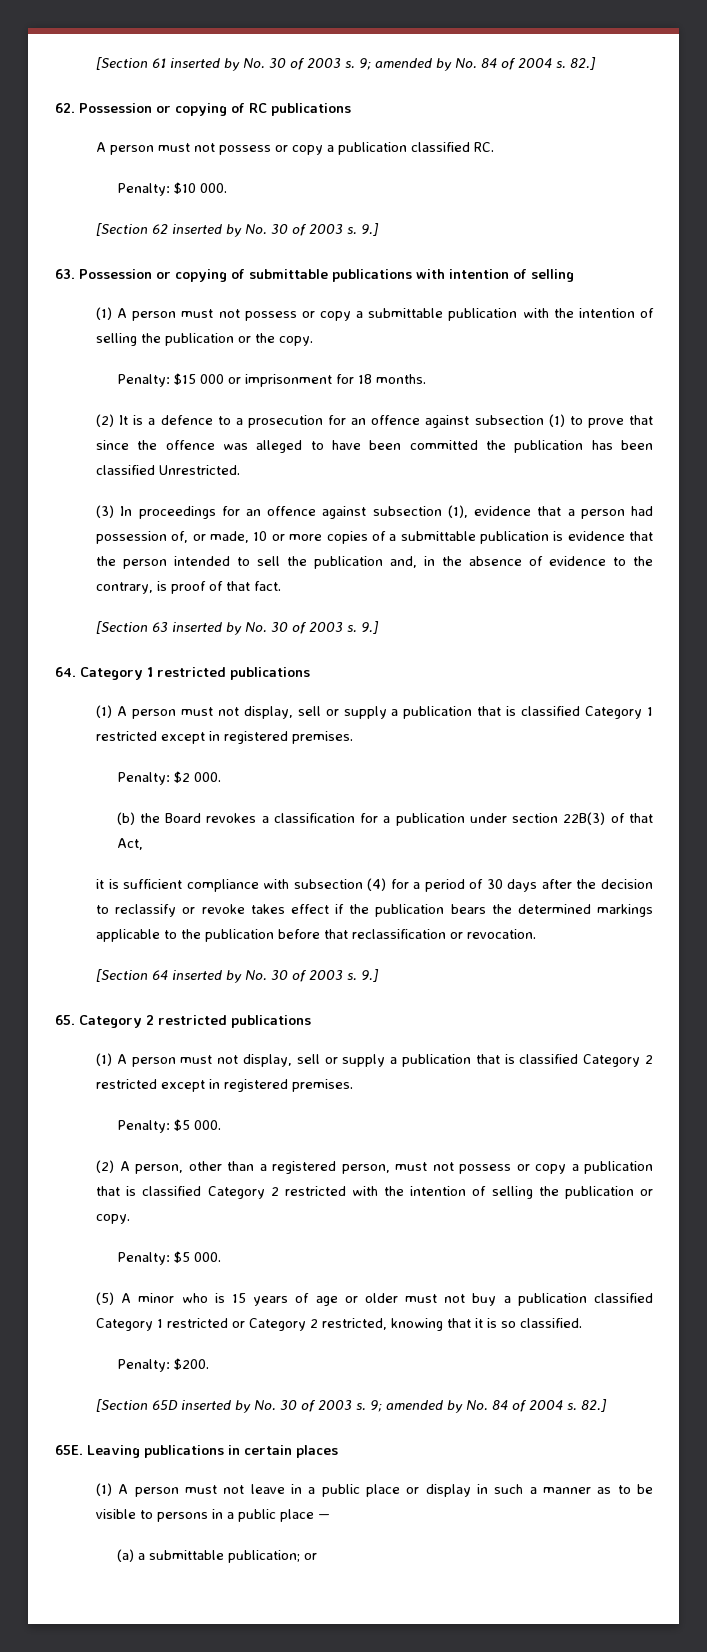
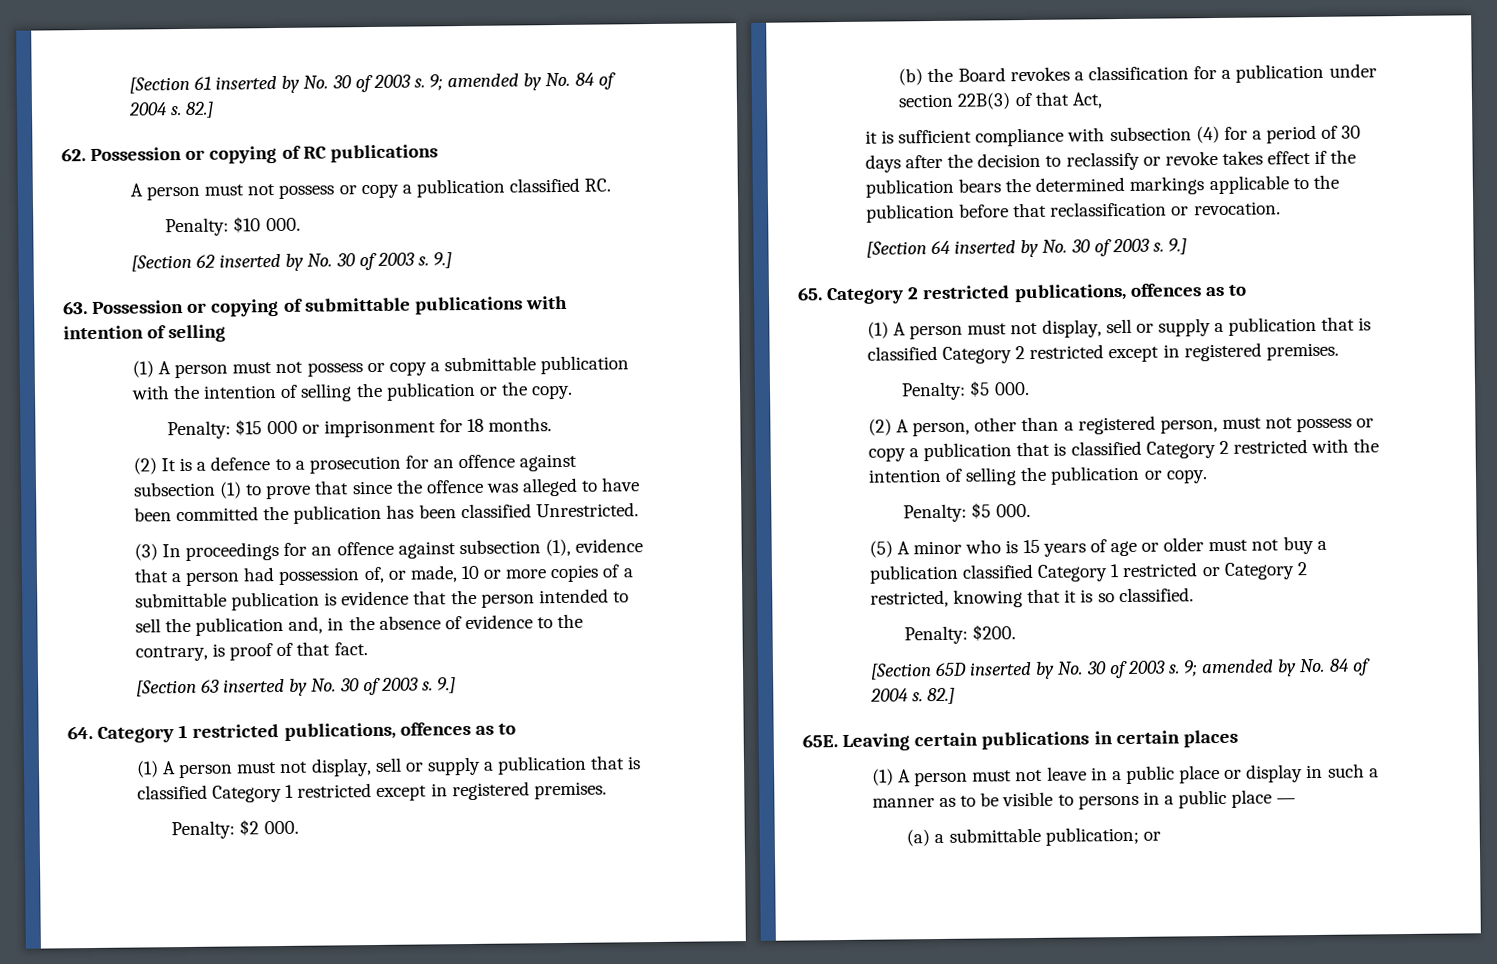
[230,667,310,680] publications -> [283,721,516,741] publications, offences as to
[231,1015,311,1028] publications -> [1013,283,1247,303] publications, offences as to
(140, 1451) none -> [914,732,979,747] certain

